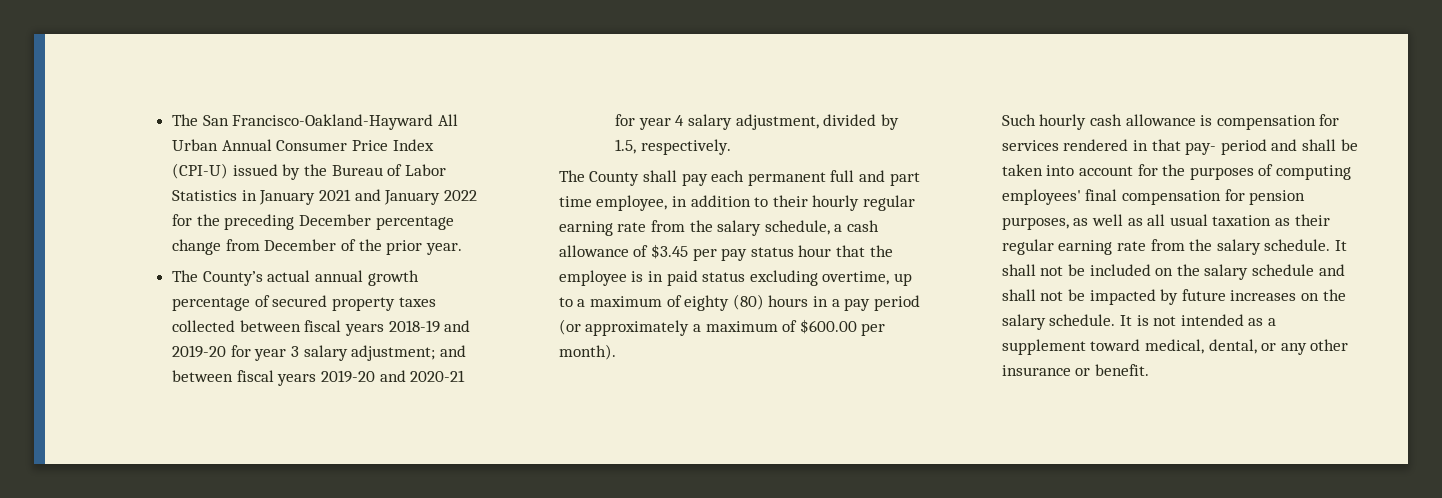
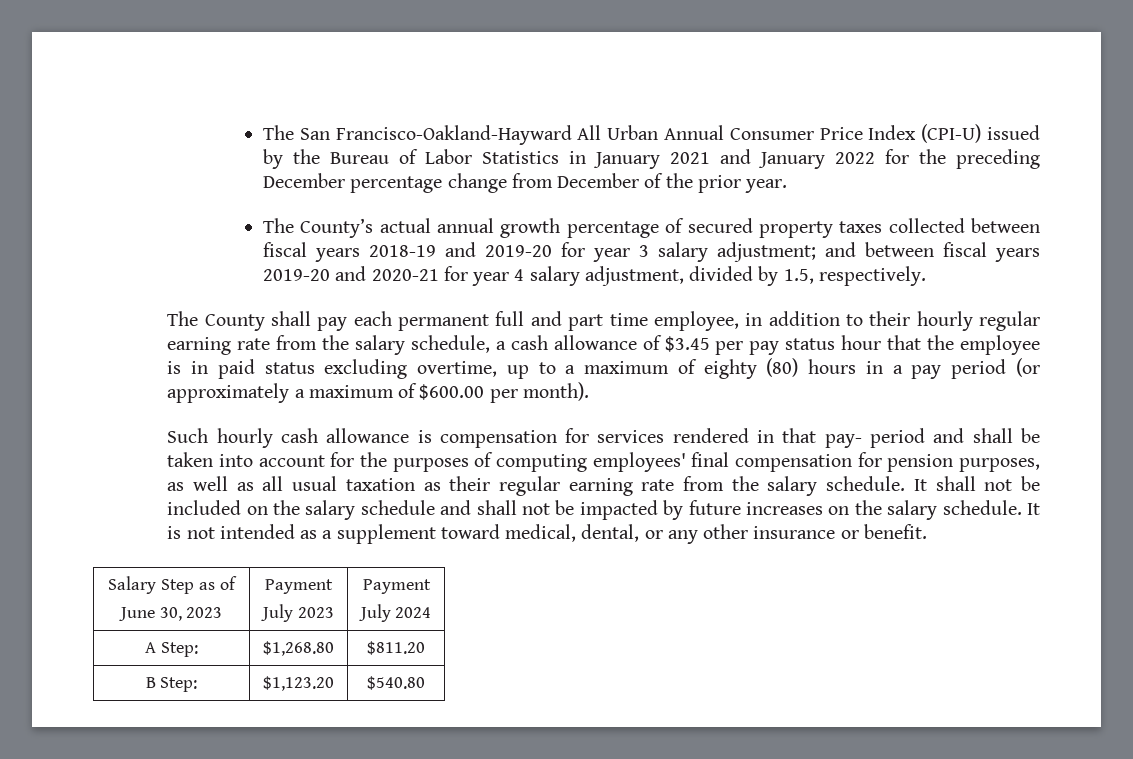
(1149, 370) none -> [108,576,237,594] [118,607,223,621] [265,579,333,594] [261,604,334,622] [362,579,431,594] [358,604,432,622] [145,642,198,657] [263,641,334,656] [367,641,425,655] [145,677,198,692] [263,676,334,691] [367,676,425,690] // Salary Step as of // June 30, 2023 | Payment // July 2023 | Payment // July 2024 // A Step: | $1,268.80 | $811.20 // B Step: | $1,123.20 | $540.80

